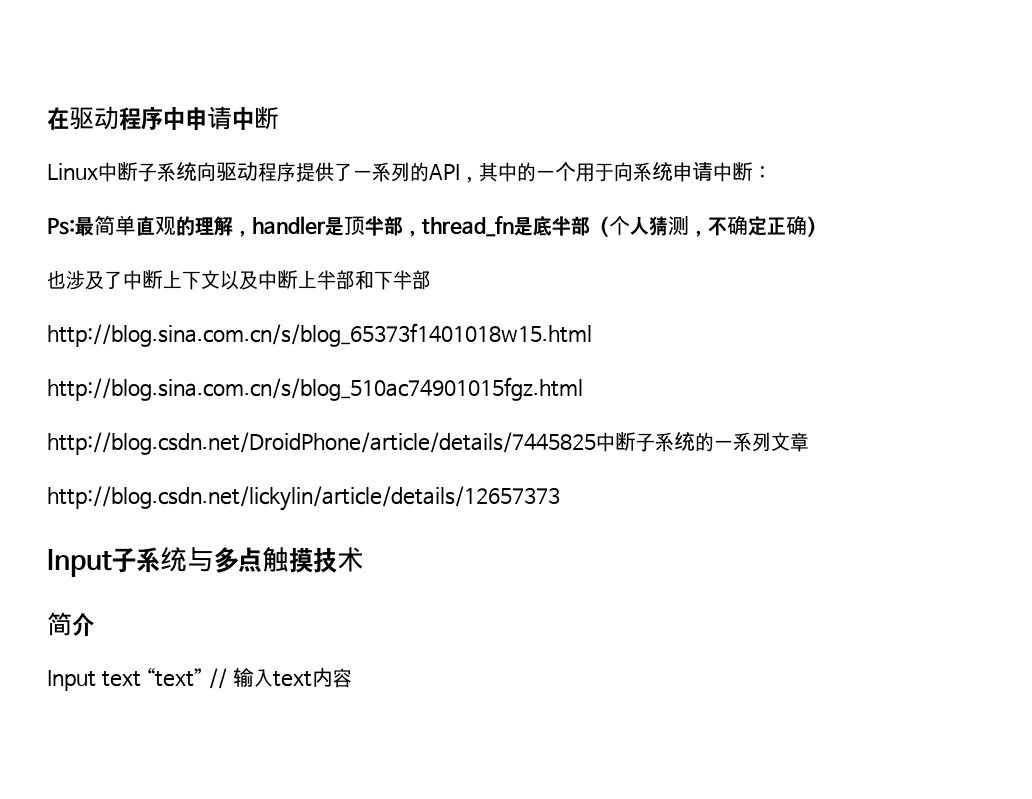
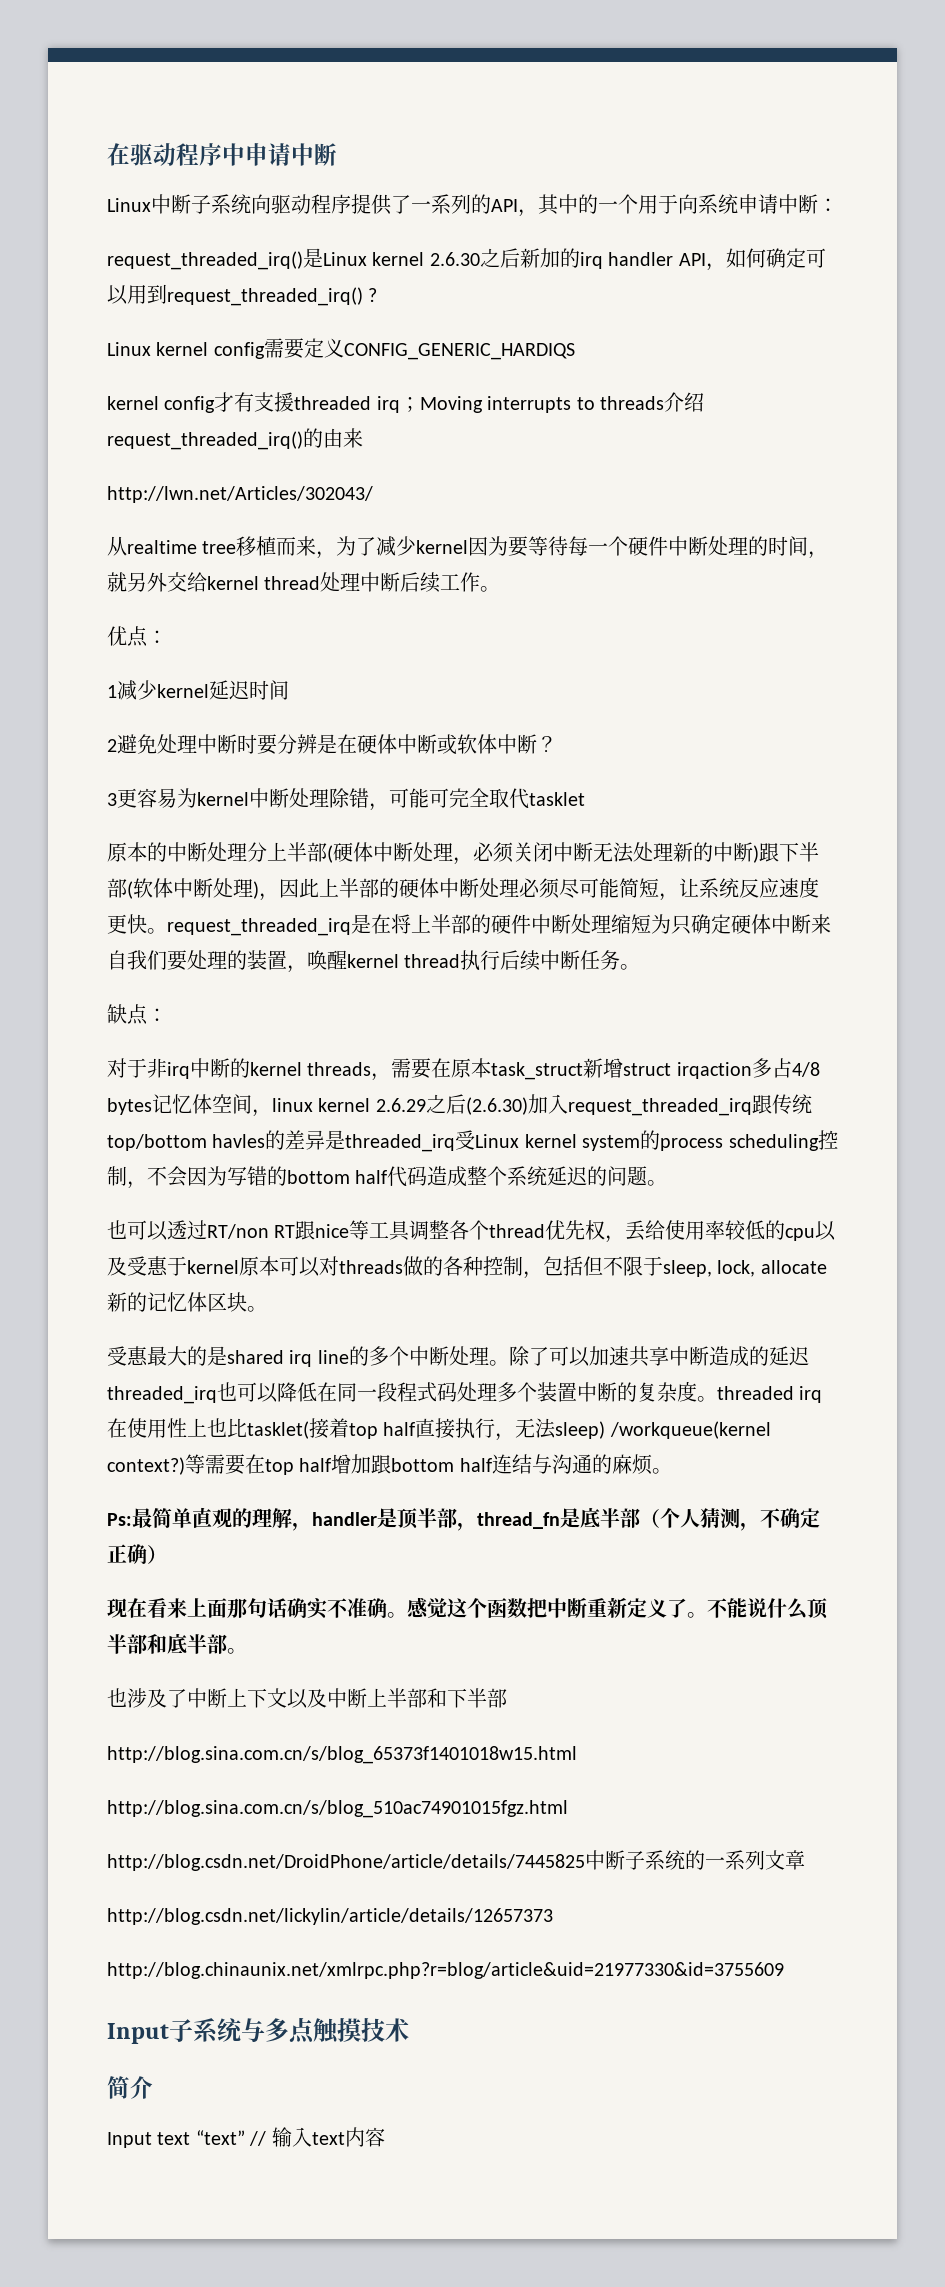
(772, 172) none -> [107,248,826,271] [107,284,378,306] [107,338,575,360] [107,392,704,413] [107,428,363,450] [107,486,373,503] [107,536,829,559] [107,572,501,593] [107,626,167,647] [107,680,289,700] [107,734,557,755] [107,788,585,811] [107,842,819,865] [107,877,819,901] [107,914,831,936] [107,950,641,973] [107,1004,167,1025] [107,1058,820,1081] [107,1094,812,1117] [107,1130,838,1152] [107,1166,668,1189] [107,1220,837,1243] [107,1256,827,1279] [107,1292,267,1312] [107,1346,809,1367] [107,1381,823,1404] [107,1418,771,1441] [107,1454,672,1475] // request_threaded_irq()是Linux kernel 2.6.30之后新加的irq handler API，如何确定可以用到request_threaded_irq() ? // Linux kernel config需要定义CONFIG_GENERIC_HARDIQS // kernel config才有支援threaded irq；Moving interrupts to threads介绍request_threaded_irq()的由来 // http://lwn.net/Articles/302043/ // 从realtime tree移植而来，为了减少kernel因为要等待每一个硬件中断处理的时间，就另外交给kernel thread处理中断后续工作。 // 优点： // 1减少kernel延迟时间 // 2避免处理中断时要分辨是在硬体中断或软体中断？ // 3更容易为kernel中断处理除错，可能可完全取代tasklet // 原本的中断处理分上半部(硬体中断处理，必须关闭中断无法处理新的中断)跟下半部(软体中断处理)，因此上半部的硬体中断处理必须尽可能简短，让系统反应速度更快。request_threaded_irq是在将上半部的硬件中断处理缩短为只确定硬体中断来自我们要处理的装置，唤醒kernel thread执行后续中断任务。 // 缺点： // 对于非irq中断的kernel threads，需要在原本task_struct新增struct irqaction多占4/8 bytes记忆体空间，linux kernel 2.6.29之后(2.6.30)加入request_threaded_irq跟传统top/bottom havles的差异是threaded_irq受Linux kernel system的process scheduling控制，不会因为写错的bottom half代码造成整个系统延迟的问题。 // 也可以透过RT/non RT跟nice等工具调整各个thread优先权，丢给使用率较低的cpu以及受惠于kernel原本可以对threads做的各种控制，包括但不限于sleep, lock, allocate新的记忆体区块。 // 受惠最大的是shared irq line的多个中断处理。除了可以加速共享中断造成的延迟threaded_irq也可以降低在同一段程式码处理多个装置中断的复杂度。threaded irq在使用性上也比tasklet(接着top half直接执行，无法sleep) /workqueue(kernel context?)等需要在top half增加跟bottom half连结与沟通的麻烦。
(826, 226) none -> [107,1597,828,1620] [107,1633,247,1654] // 现在看来上面那句话确实不准确。感觉这个函数把中断重新定义了。不能说什么顶半部和底半部。
(560, 498) none -> [107,1962,784,1979] // http://blog.chinaunix.net/xmlrpc.php?r=blog/article&uid=21977330&id=3755609

